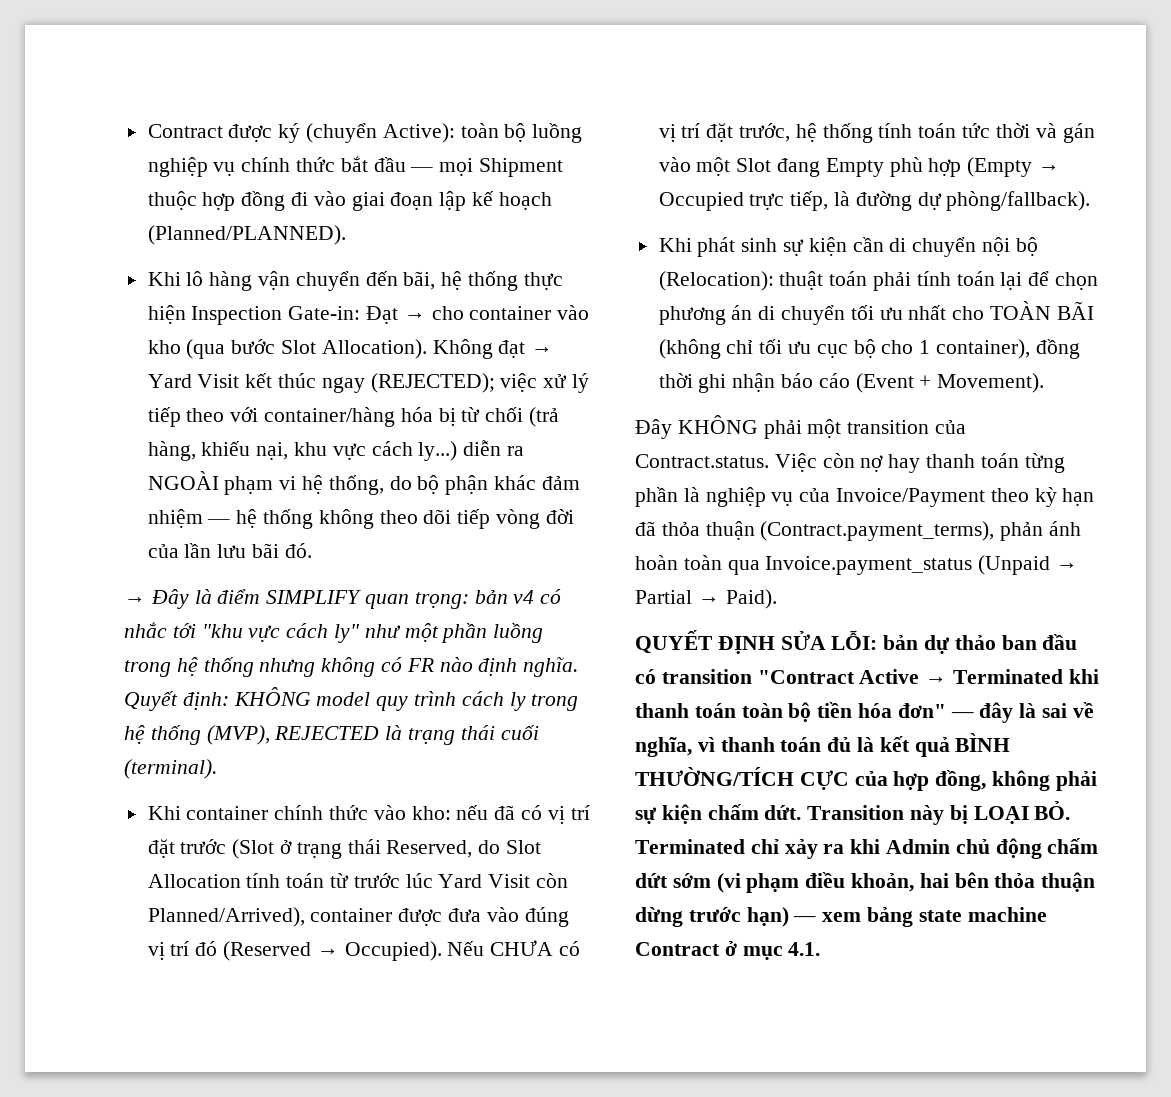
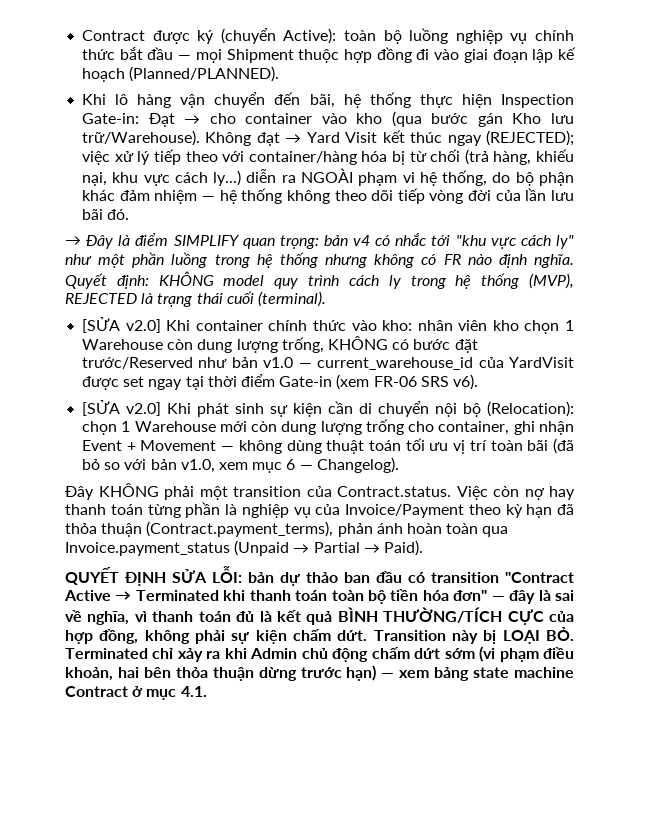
[281,339,427,359] Slot Allocation). -> [477,113,575,127] [82,130,201,146] gán Kho lưu trữ/Warehouse).
(217, 769) none -> [82,317,161,333] [SỬA v2.0]
[456,805,590,824] [147,839,542,859] [147,873,569,888] [147,907,569,927] [147,940,581,961] [658,123,1095,143] [658,157,1061,177] [658,191,1091,211] nếu đã có vị trí đặt trước (Slot ở trạng thái Reserved, do Slot Allocation tính toán từ trước lúc Yard Visit còn Planned/Arrived), container được đưa vào đúng vị trí đó (Reserved → Occupied). Nếu CHƯA có vị trí đặt trước, hệ thống tính toán tức thời và gán vào một Slot đang Empty phù hợp (Empty → Occupied trực tiếp, là đường dự phòng/fallback). // -> [417,320,574,334] [82,336,478,353] [82,357,574,370] [82,374,478,390] [82,400,162,416] nhân viên kho chọn 1 Warehouse còn dung lượng trống, KHÔNG có bước đặt trước/Reserved như bản v1.0 — current_warehouse_id của YardVisit được set ngay tại thời điểm Gate-in (xem FR-06 SRS v6). // [SỬA v2.0]
[779,271,1099,291] [658,301,1094,325] [658,339,1080,359] [658,373,1045,393] thuật toán phải tính toán lại để chọn phương án di chuyển tối ưu nhất cho TOÀN BÃI (không chỉ tối ưu cục bộ cho 1 container), đồng thời ghi nhận báo cáo (Event + Movement). -> [82,419,574,435] [82,438,574,454] [82,457,399,473] chọn 1 Warehouse mới còn dung lượng trống cho container, ghi nhận Event + Movement — không dùng thuật toán tối ưu vị trí toàn bãi (đã bỏ so với bản v1.0, xem mục 6 — Changelog).

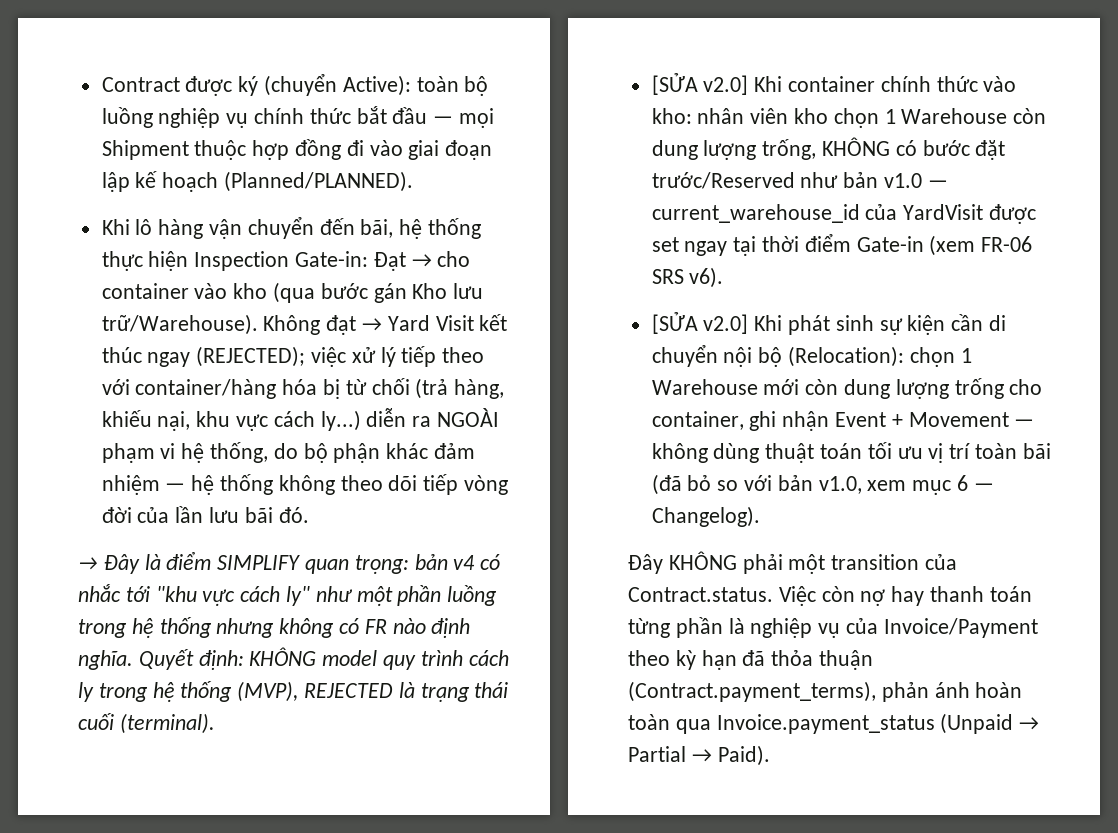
[65,566,574,586] [64,589,575,604] [65,607,574,625] [65,627,574,644] [65,646,574,662] [65,665,575,681] [65,686,207,700] // QUYẾT ĐỊNH SỬA LỖI: bản dự thảo ban đầu có transition "Contract Active → Terminated khi thanh toán toàn bộ tiền hóa đơn" — đây là sai về nghĩa, vì thanh toán đủ là kết quả BÌNH THƯỜNG/TÍCH CỰC của hợp đồng, không phải sự kiện chấm dứt. Transition này bị LOẠI BỎ. Terminated chỉ xảy ra khi Admin chủ động chấm dứt sớm (vi phạm điều khoản, hai bên thỏa thuận dừng trước hạn) — xem bảng state machine Contract ở mục 4.1. -> (770, 755) none

